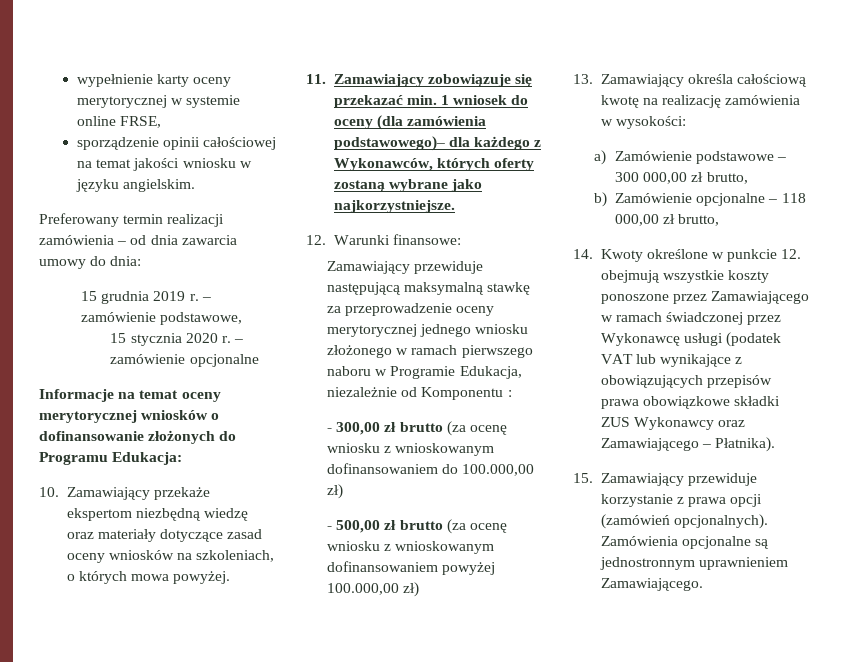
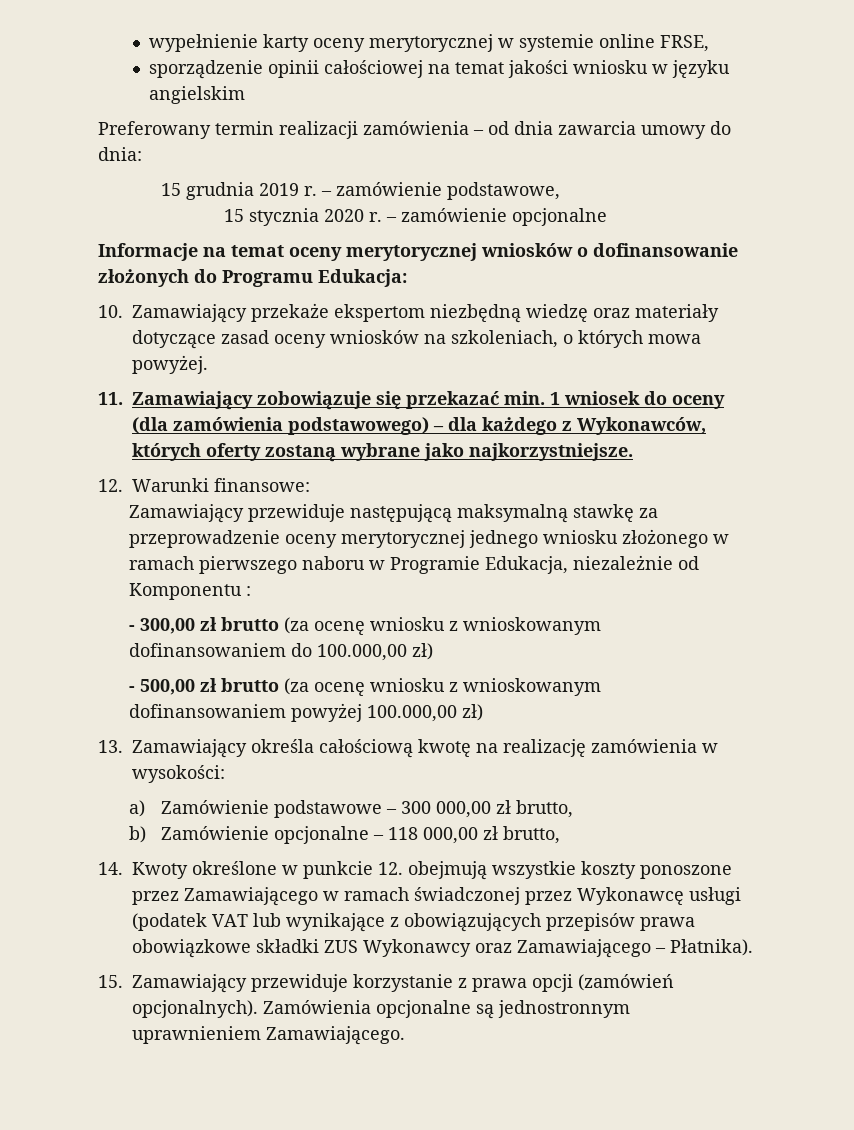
[123,179,196,192] angielskim. -> [149,86,246,104] angielskim
[333,136,445,151] podstawowego)– -> [288,417,444,435] podstawowego) –

